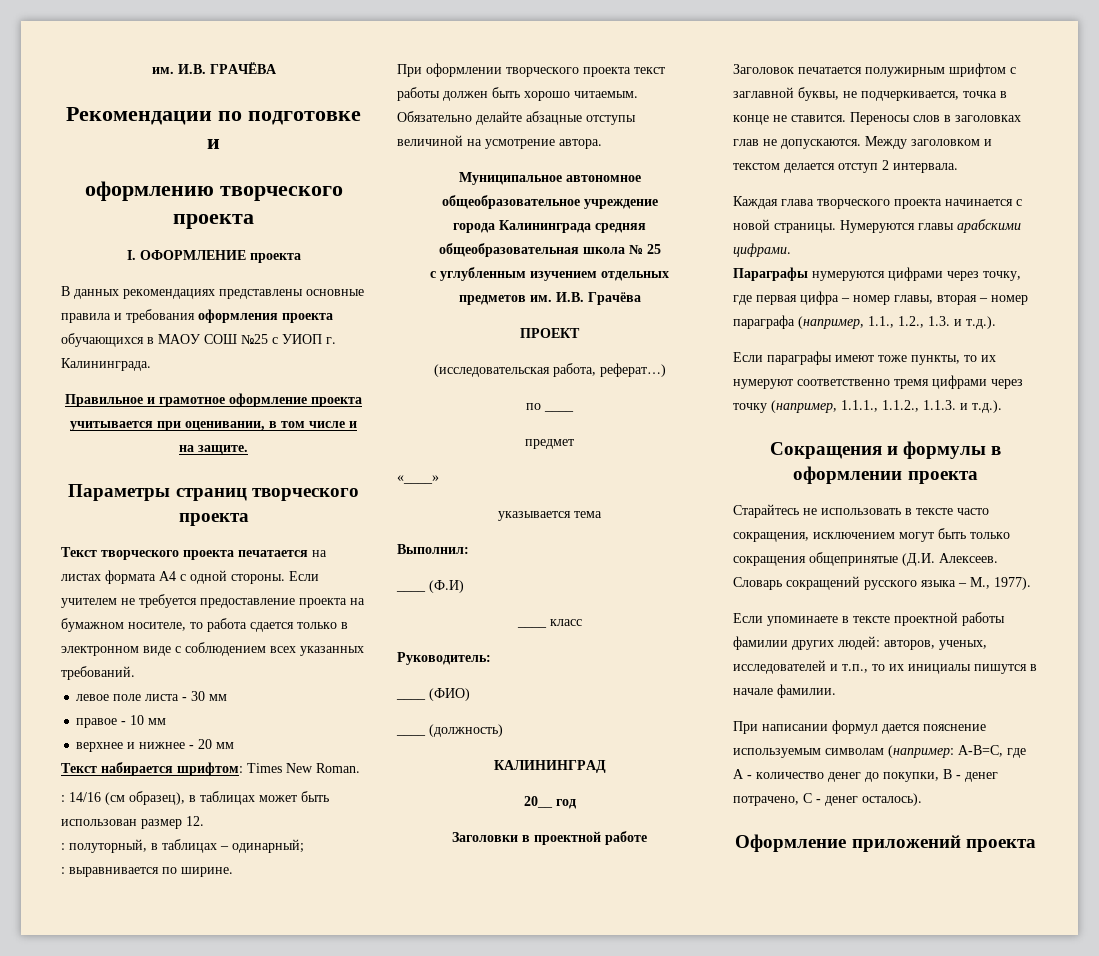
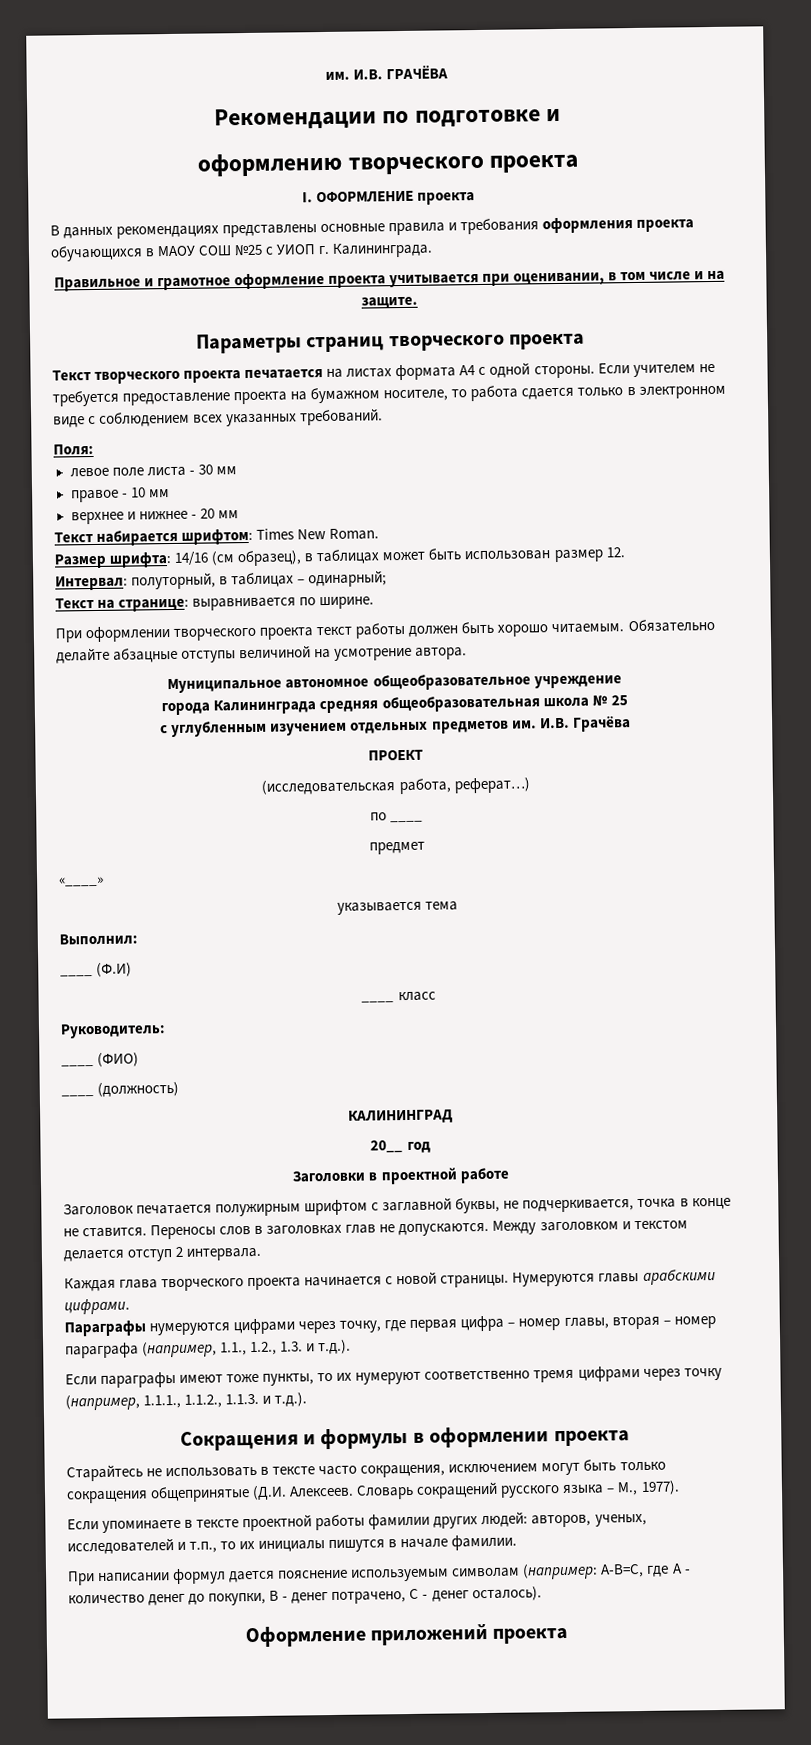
(135, 673) none -> [53,443,94,456] // Поля:
[61,795,65,802] : -> [54,551,173,569] Размер шрифта:
[61,843,65,850] : -> [55,575,128,591] Интервал:
[61,867,65,874] : -> [55,598,190,612] Текст на странице:

